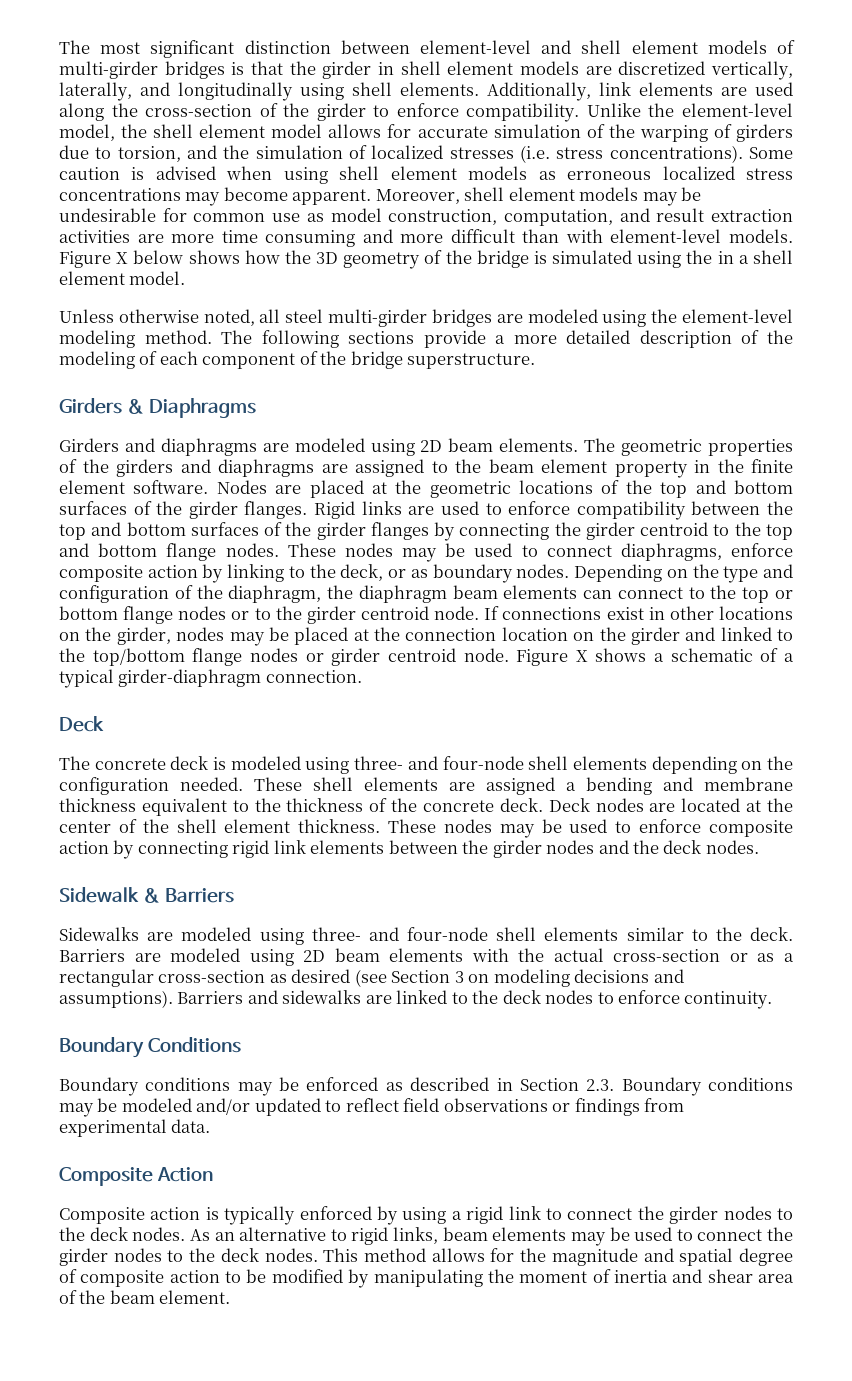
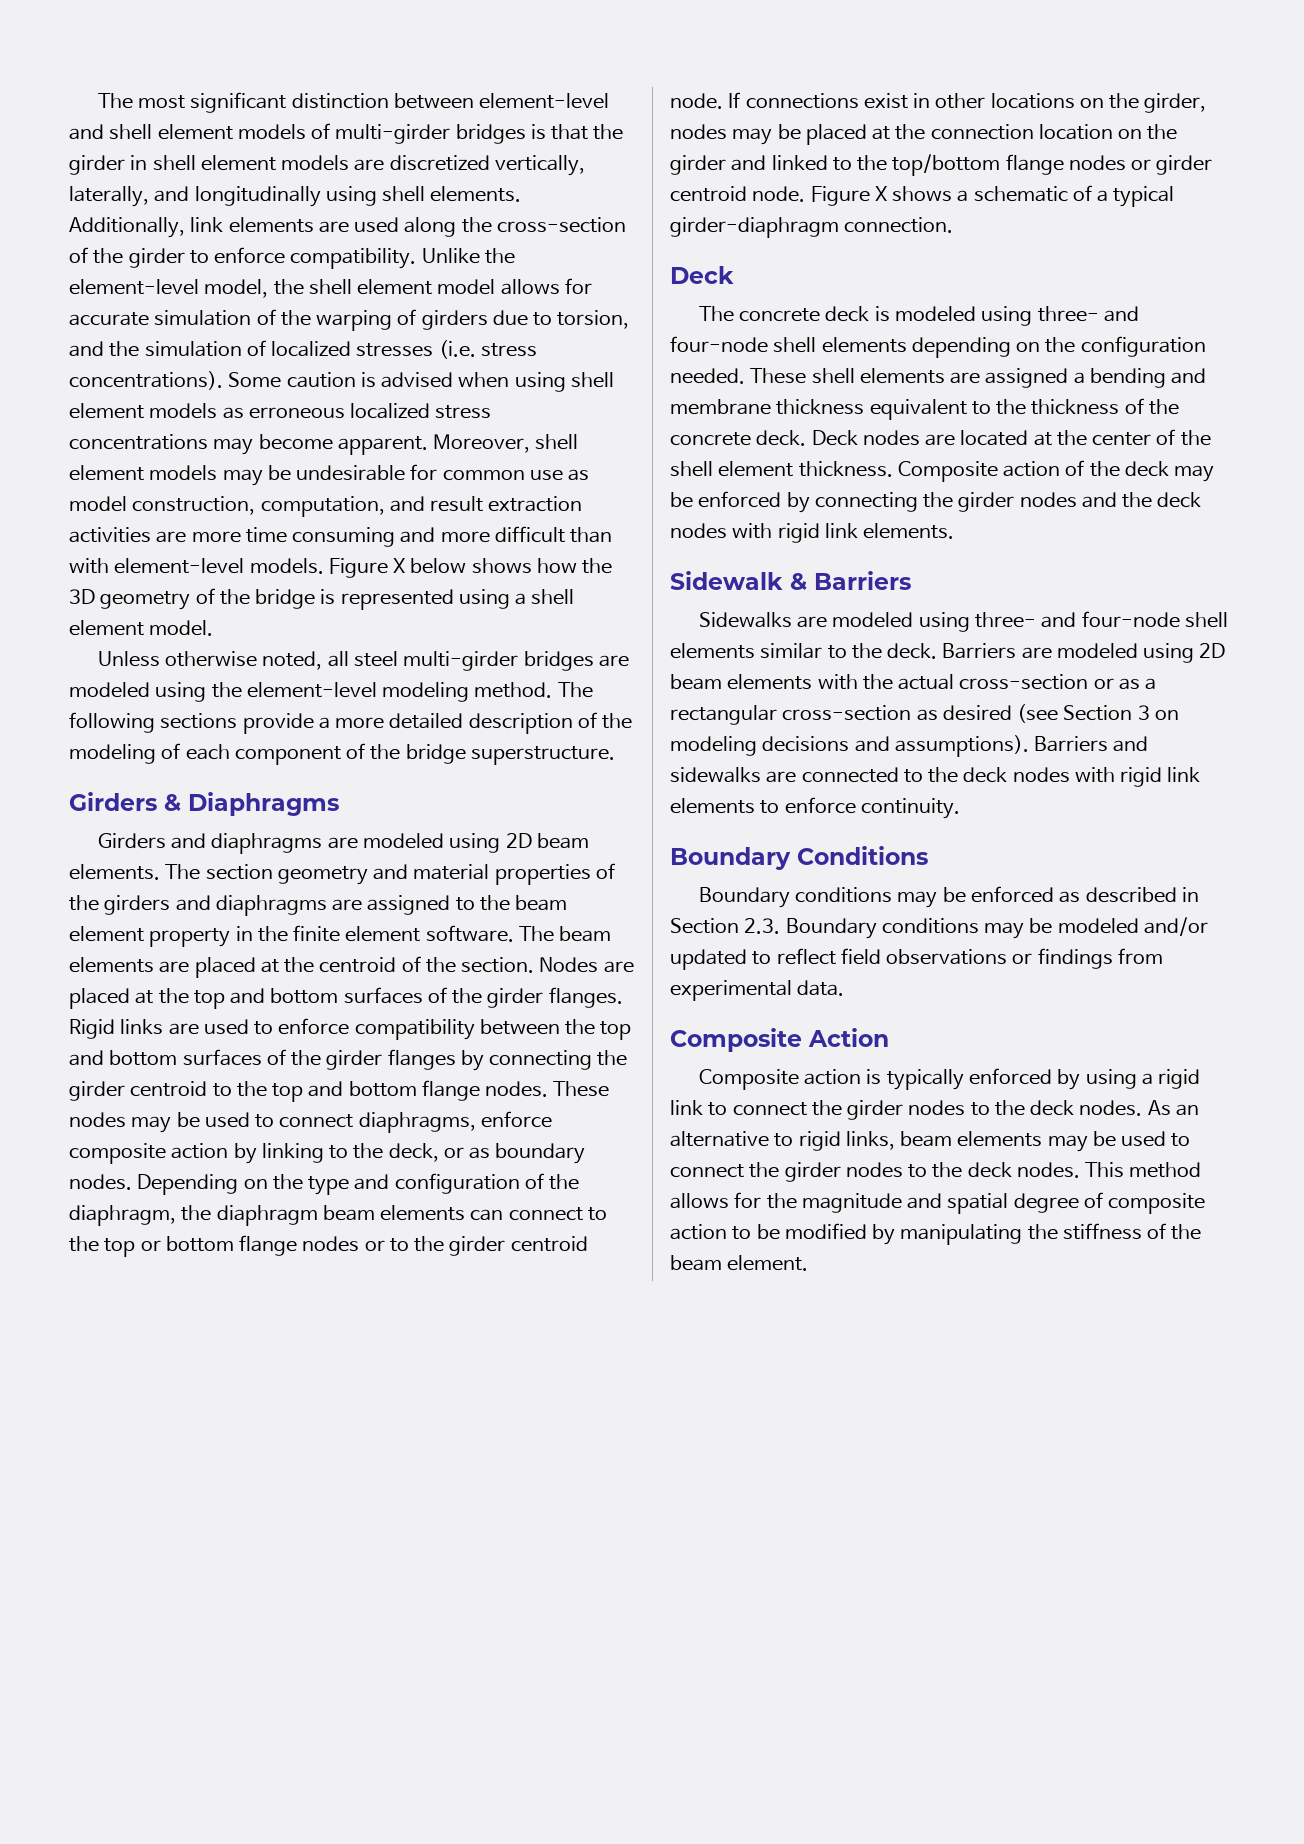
[552,250,734,268] simulated using the in -> [340,589,510,610] represented using
[621,439,703,456] geometric -> [205,864,490,885] section geometry and material
(209, 487) none -> [518,926,612,942] [69,956,535,978] The beam elements are placed at the centroid of the section.
[429,480,652,498] geometric locations of the -> (189, 996) none
[388,819,793,838] [59,840,458,859] These nodes may be used to enforce composite action by connecting rigid link elements between -> [897,460,1215,482] [670,491,918,513] Composite action of the deck may be enforced by connecting
[705,840,759,854] nodes. -> [670,523,955,543] nodes with rigid link elements.
[396,990,448,1004] linked -> [801,767,899,783] connected
(594, 997) none -> [1074,767,1201,787] [670,798,755,814] with rigid link elements
[519,1269,795,1283] moment of inertia and shear area -> [1062,1223,1142,1240] stiffness

